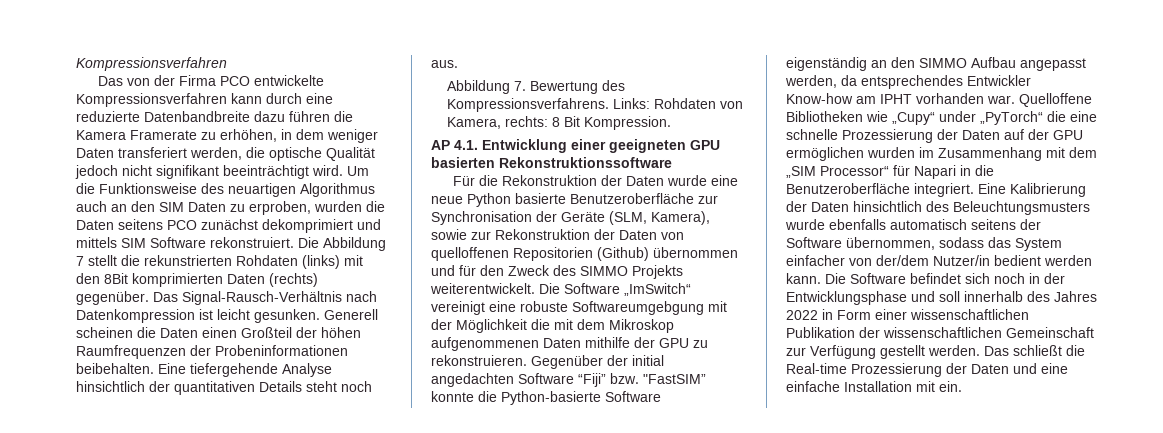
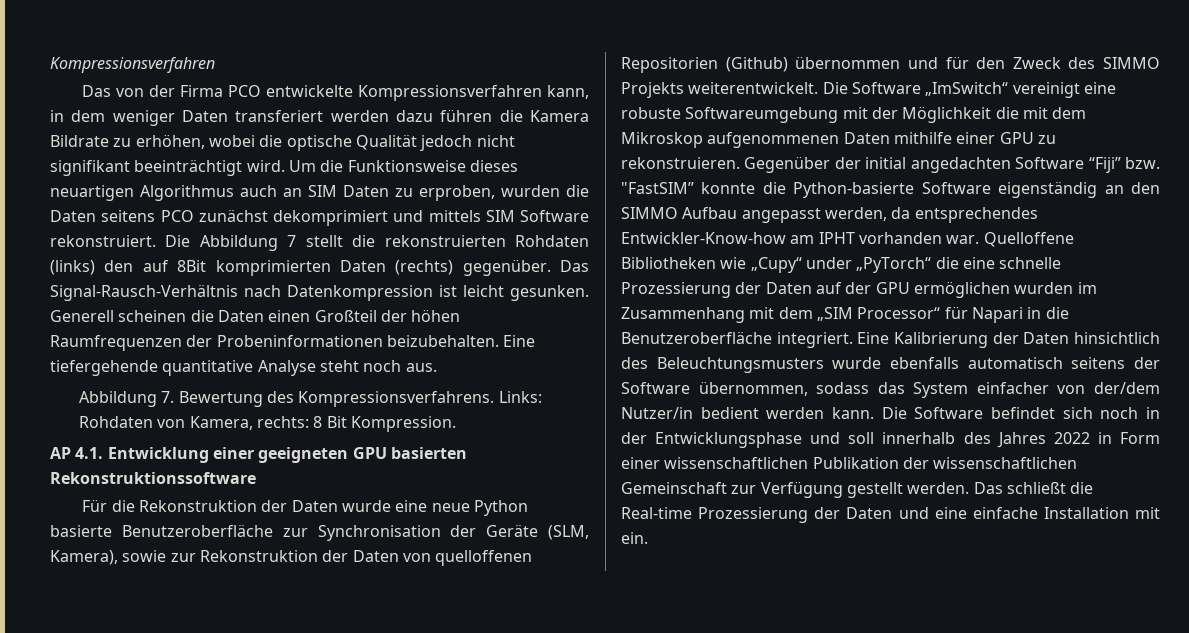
[231,93,333,104] [76,111,353,122] [76,129,277,142] kann durch eine reduzierte Datenbandbreite dazu führen die Kamera Framerate zu erhöhen, -> [547,85,589,99] kann,
[190,147,242,160] werden, -> [330,109,589,122] [50,134,255,149] werden dazu führen die Kamera Bildrate zu erhöhen, wobei
[201,183,224,194] des -> [469,160,518,172] dieses
[131,201,155,212] den -> (302, 192) none
[144,255,232,266] rekunstrierten -> [384,235,506,247] rekonstruierten
[344,255,363,266] [76,273,100,284] mit den -> [104,260,169,272] den auf
[76,363,154,374] beibehalten. -> [386,335,499,347] beizubehalten.
[282,363,332,377] [76,381,302,395] Analyse hinsichtlich der quantitativen Details -> [162,360,316,376] quantitative Analyse
[572,301,704,315] Softwareumgebgung -> [685,107,839,123] Softwareumgebung
[634,337,655,348] der -> [956,132,996,144] einer
[967,75,1031,86] [786,93,853,104] Entwickler Know-how -> [621,232,786,244] Entwickler-Know-how

